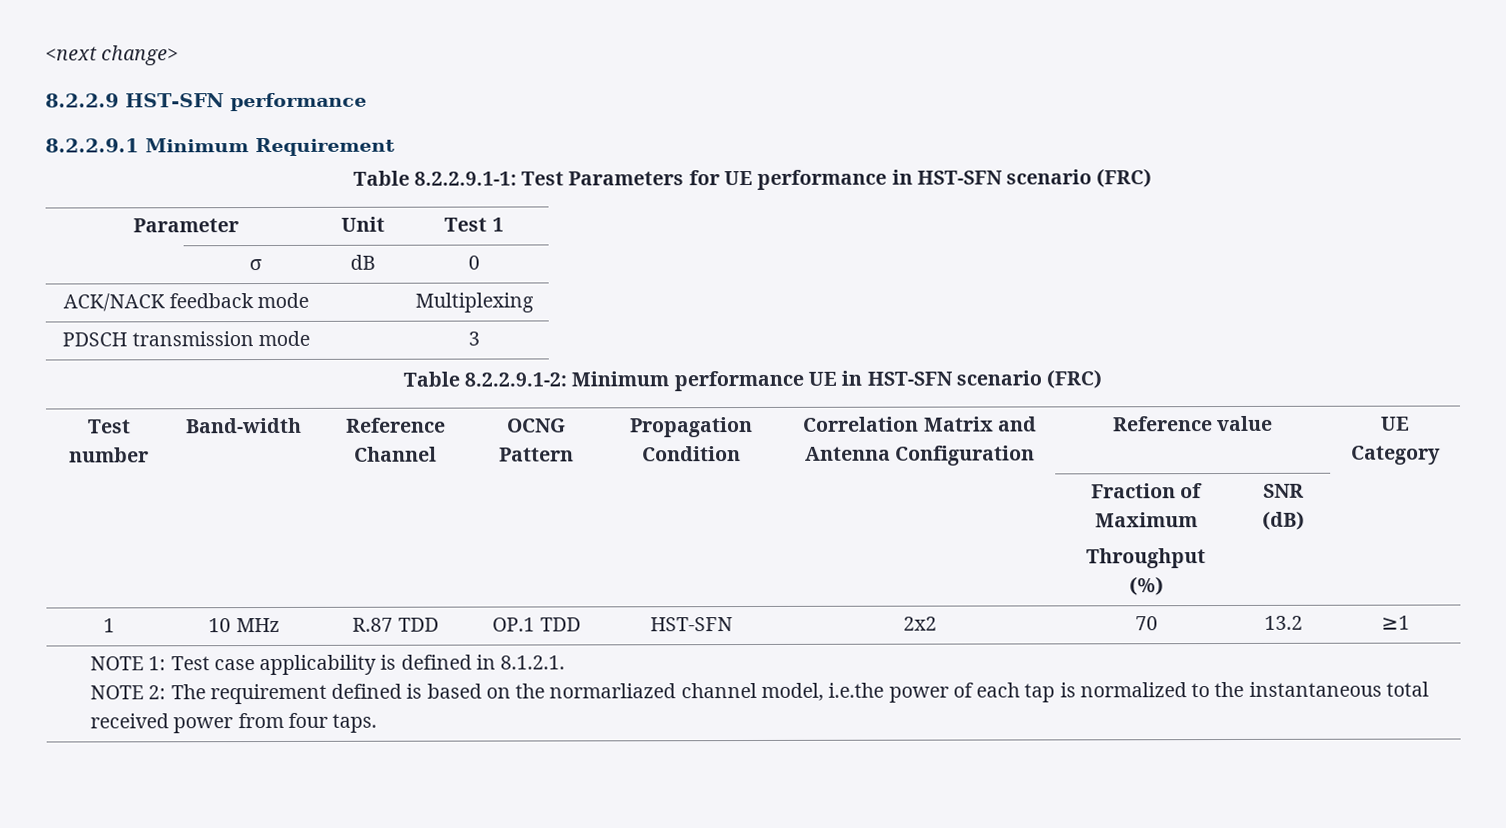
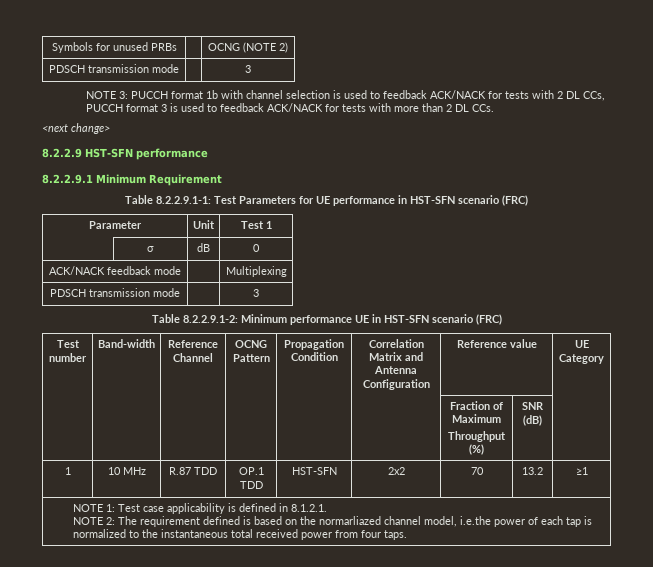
(45, 53) none -> [51,42,177,53] [208,42,288,53] [49,64,179,73] [245,65,251,73] [85,90,605,101] [85,103,494,112] Symbols for unused PRBs | | OCNG (NOTE 2) // PDSCH transmission mode | | 3 // NOTE 3: PUCCH format 1b with channel selection is used to feedback ACK/NACK for tests with 2 DL CCs, PUCCH format 3 is used to feedback ACK/NACK for tests with more than 2 DL CCs. //

